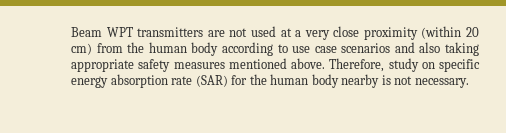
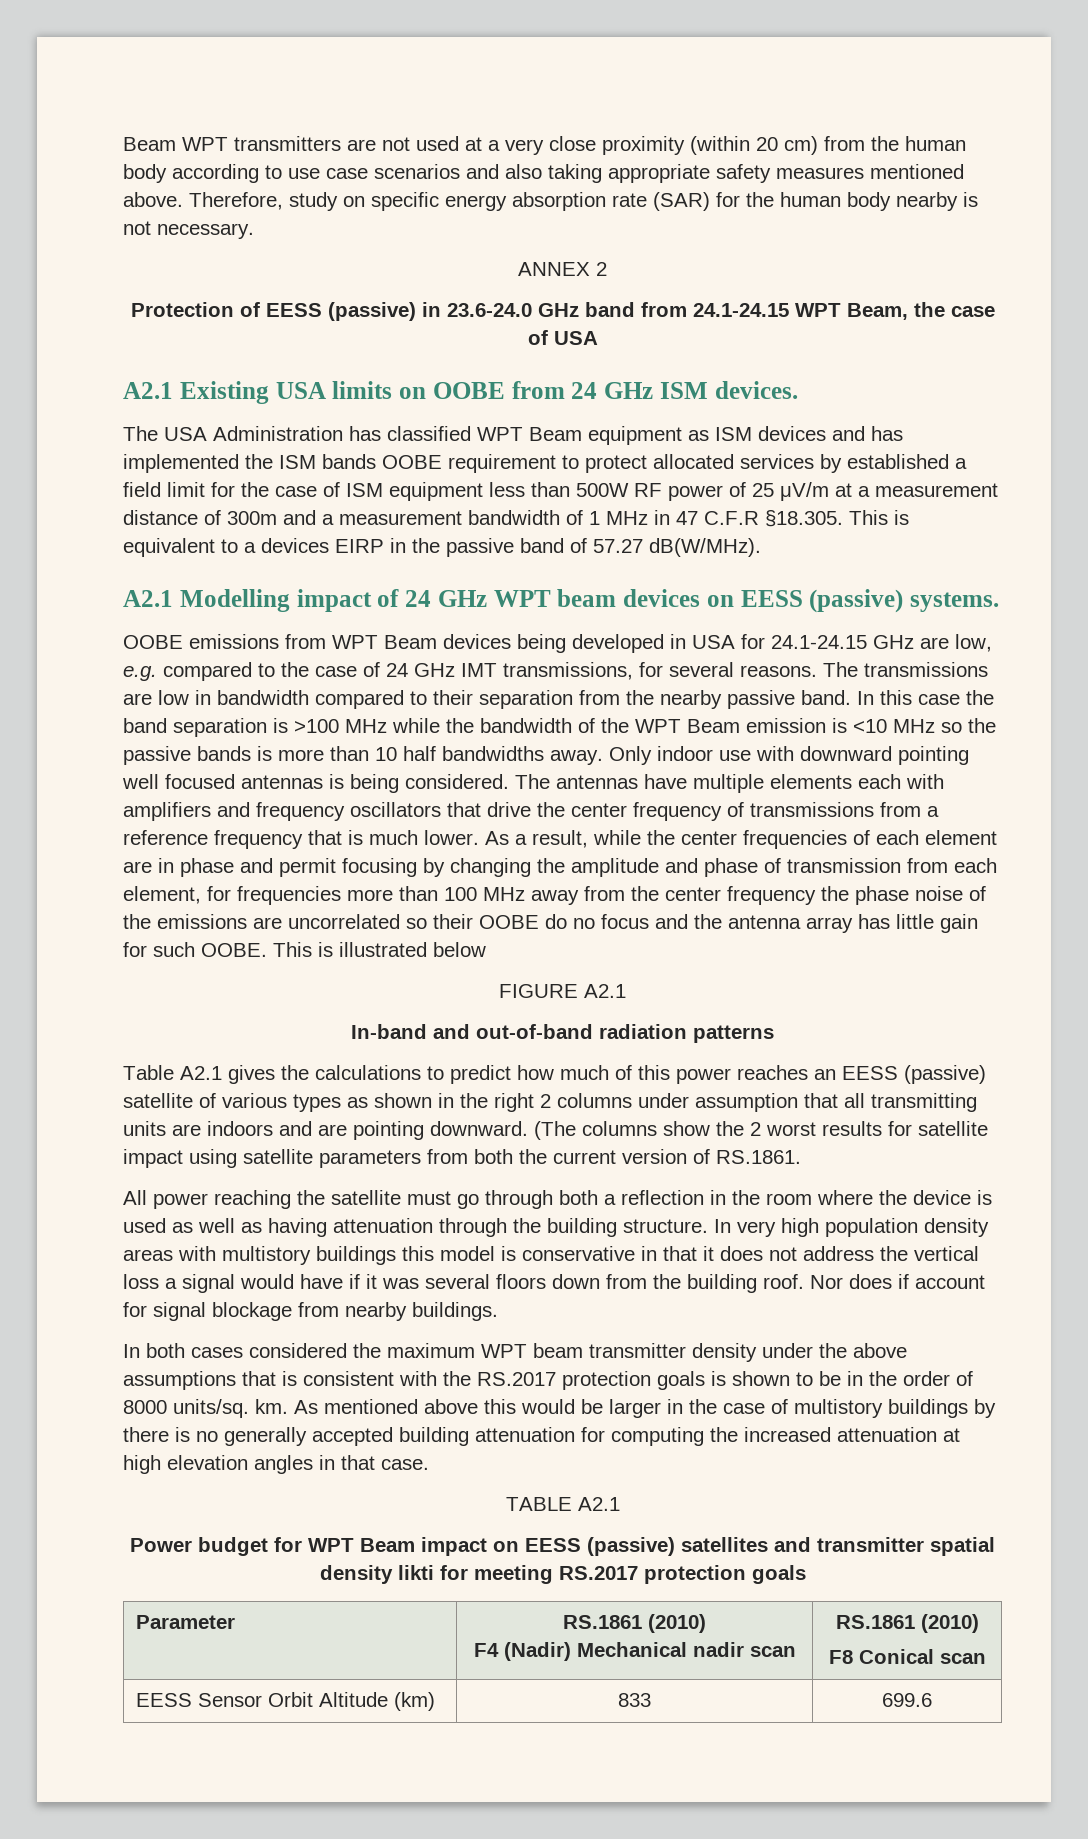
(469, 83) none -> [518,262,607,276] [130,302,995,321] [527,330,598,345] [123,381,798,404] [123,426,903,445] [123,454,967,473] [123,482,998,501] [123,510,909,527] [123,538,761,557] [123,589,999,613] [123,634,992,653] [123,662,988,681] [123,690,994,709] [123,718,996,737] [123,746,969,765] [122,774,944,793] [123,802,939,821] [123,830,997,849] [123,858,997,877] [123,886,986,905] [123,914,978,933] [123,942,486,957] [499,984,626,998] [351,1024,774,1043] [123,1065,986,1084] [123,1093,977,1112] [123,1121,988,1140] [123,1149,801,1168] [123,1190,992,1209] [123,1218,989,1237] [123,1246,979,1265] [123,1274,985,1293] [123,1302,498,1321] [123,1343,907,1362] [123,1371,973,1390] [123,1399,996,1418] [123,1427,960,1446] [123,1455,429,1474] [505,1497,620,1511] [130,1537,995,1556] [319,1565,806,1584] [136,1615,236,1629] [563,1614,706,1633] [473,1642,796,1661] [835,1614,979,1633] [828,1649,986,1664] [136,1692,436,1711] [618,1693,651,1707] [882,1693,932,1707] // ANNEX 2 // Protection of EESS (passive) in 23.6-24.0 GHz band from 24.1-24.15 WPT Beam, the case of USA // A2.1 Existing USA limits on OOBE from 24 GHz ISM devices. // The USA Administration has classified WPT Beam equipment as ISM devices and has implemented the ISM bands OOBE requirement to protect allocated services by established a field limit for the case of ISM equipment less than 500W RF power of 25 μV/m at a measurement distance of 300m and a measurement bandwidth of 1 MHz in 47 C.F.R §18.305. This is equivalent to a devices EIRP in the passive band of 57.27 dB(W/MHz). // A2.1 Modelling impact of 24 GHz WPT beam devices on EESS (passive) systems. // OOBE emissions from WPT Beam devices being developed in USA for 24.1-24.15 GHz are low, e.g. compared to the case of 24 GHz IMT transmissions, for several reasons. The transmissions are low in bandwidth compared to their separation from the nearby passive band. In this case the band separation is >100 MHz while the bandwidth of the WPT Beam emission is <10 MHz so the passive bands is more than 10 half bandwidths away. Only indoor use with downward pointing well focused antennas is being considered. The antennas have multiple elements each with amplifiers and frequency oscillators that drive the center frequency of transmissions from a reference frequency that is much lower. As a result, while the center frequencies of each element are in phase and permit focusing by changing the amplitude and phase of transmission from each element, for frequencies more than 100 MHz away from the center frequency the phase noise of the emissions are uncorrelated so their OOBE do no focus and the antenna array has little gain for such OOBE. This is illustrated below // FIGURE A2.1 // In-band and out-of-band radiation patterns // Table A2.1 gives the calculations to predict how much of this power reaches an EESS (passive) satellite of various types as shown in the right 2 columns under assumption that all transmitting units are indoors and are pointing downward. (The columns show the 2 worst results for satellite impact using satellite parameters from both the current version of RS.1861. // All power reaching the satellite must go through both a reflection in the room where the device is used as well as having attenuation through the building structure. In very high population density areas with multistory buildings this model is conservative in that it does not address the vertical loss a signal would have if it was several floors down from the building roof. Nor does if account for signal blockage from nearby buildings. // In both cases considered the maximum WPT beam transmitter density under the above assumptions that is consistent with the RS.2017 protection goals is shown to be in the order of 8000 units/sq. km. As mentioned above this would be larger in the case of multistory buildings by there is no generally accepted building attenuation for computing the increased attenuation at high elevation angles in that case. // TABLE A2.1 // Power budget for WPT Beam impact on EESS (passive) satellites and transmitter spatial density likti for meeting RS.2017 protection goals // Parameter | RS.1861 (2010) // F4 (Nadir) Mechanical nadir scan | RS.1861 (2010) // F8 Conical scan // EESS Sensor Orbit Altitude (km) | 833 | 699.6

